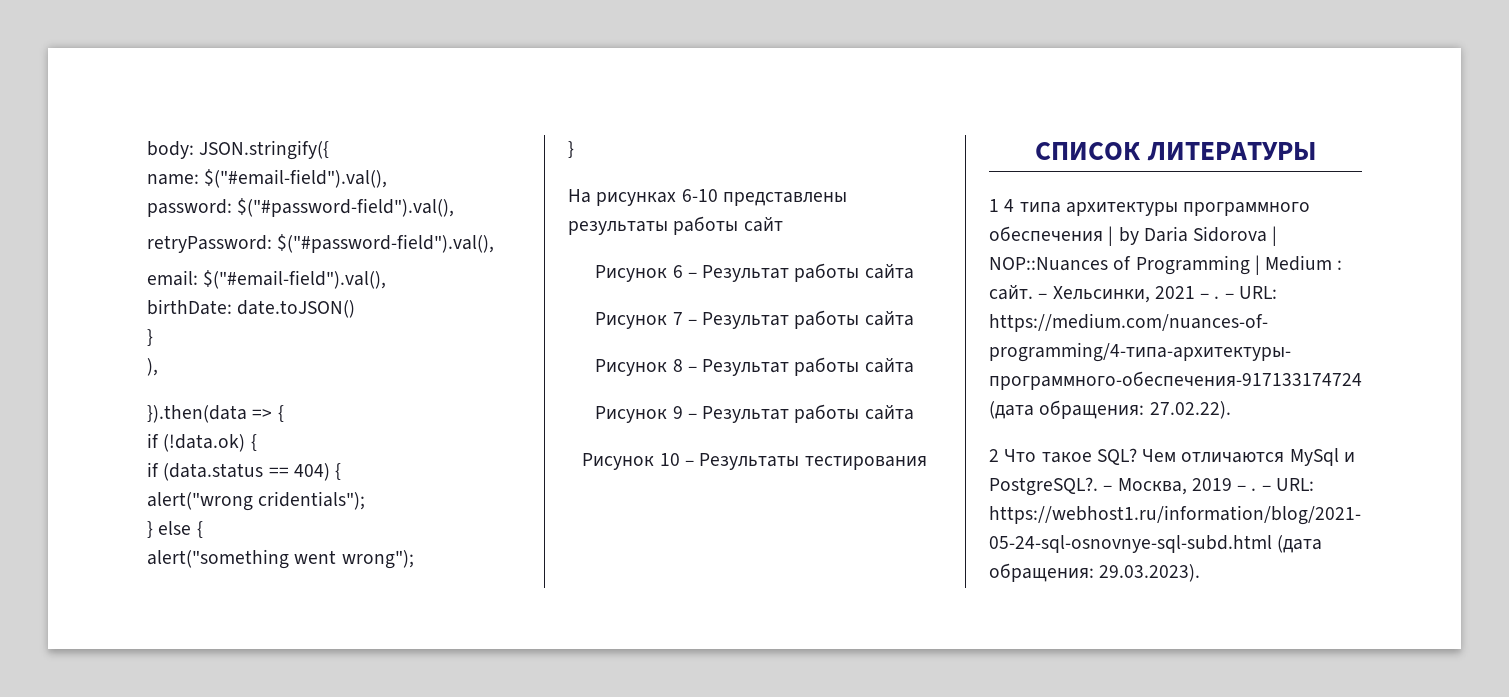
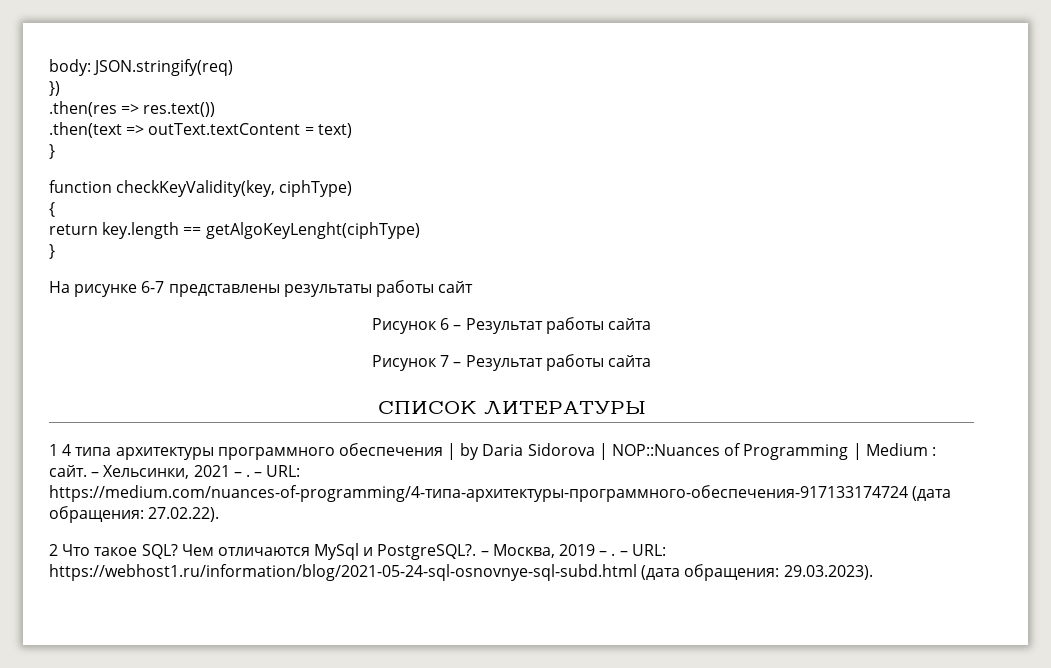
[199,140,330,160] [147,169,388,188] [147,198,455,217] [147,234,495,253] [147,270,387,289] [147,299,356,318] [147,329,153,346] [147,358,158,376] [147,405,284,423] [147,433,257,452] [147,462,342,481] [147,491,366,511] [147,521,203,538] [147,549,414,569] JSON.stringify({ // name: $("#email-field").val(), // password: $("#password-field").val(), // retryPassword: $("#password-field").val(), // email: $("#email-field").val(), // birthDate: date.toJSON() // } // ), // }).then(data => { // if (!data.ok) { // if (data.status == 404) { // alert("wrong cridentials"); // } else { // alert("something went wrong"); -> [93,59,234,76] [49,81,60,96] [49,101,216,117] [49,122,352,138] [49,144,55,159] [49,180,353,197] [49,202,55,217] [49,222,420,239] JSON.stringify(req) // }) // .then(res => res.text()) // .then(text => outText.textContent = text) // } // function checkKeyValidity(key, ciphType) // { // return key.length == getAlgoKeyLenght(ciphType)
[596,189,718,206] рисунках 6-10 -> [74,281,165,297] рисунке 6-7
[595,357,914,376] [595,404,914,423] [582,453,927,470] // Рисунок 8 – Результат работы сайта // Рисунок 9 – Результат работы сайта // Рисунок 10 – Результаты тестирования -> (651, 361) none

